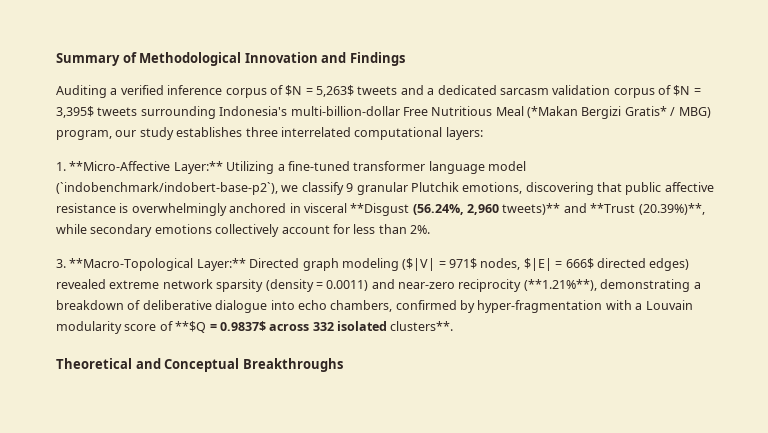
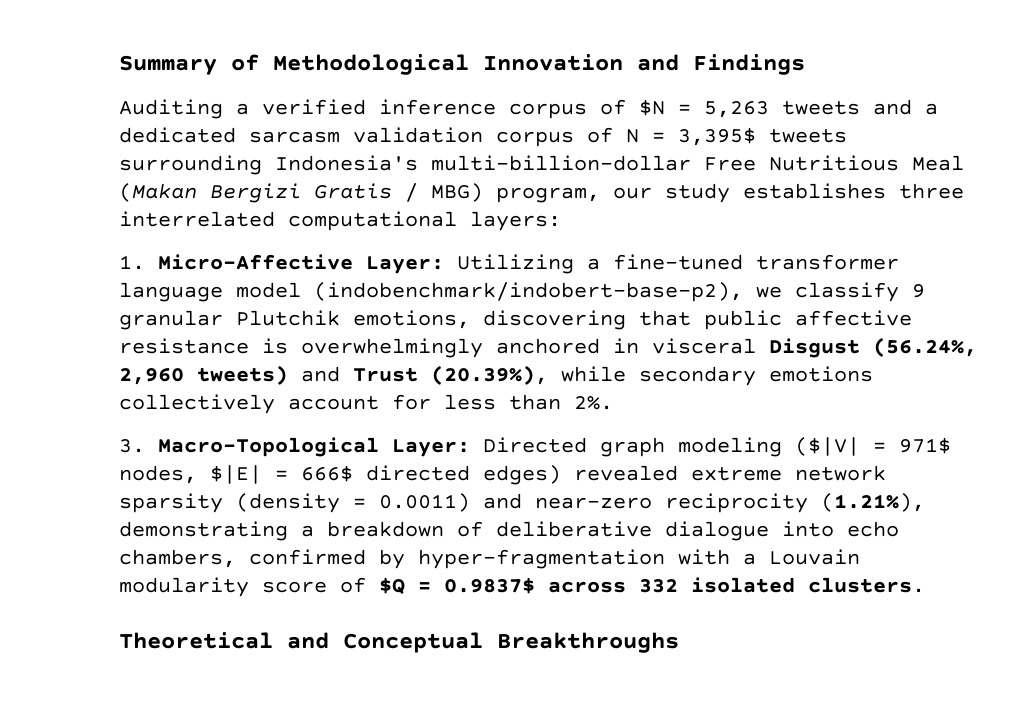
[316,85,354,97] 5,263$ -> [704,101,769,118] 5,263
[673,85,691,96] $N -> [626,129,639,143] N
[527,106,667,119] (*Makan Bergizi Gratis* -> [119,183,392,203] (Makan Bergizi Gratis
[69,161,223,174] **Micro-Affective Layer:** -> [158,254,444,274] Micro-Affective Layer:
[56,182,278,195] (`indobenchmark/indobert-base-p2`), -> [314,282,743,302] (indobenchmark/indobert-base-p2),
[350,203,410,216] **Disgust -> [769,338,860,358] Disgust
[502,203,705,215] tweets)** and **Trust (20.39%)**, -> [197,365,548,385] tweets) and Trust (20.39%),
[69,258,246,271] **Macro-Topological Layer:** -> [158,437,470,457] Macro-Topological Layer:
[523,279,597,291] (**1.21%**), -> [821,493,925,512] (1.21%),
[175,321,207,333] **$Q -> [379,577,405,594] $Q
[390,321,454,331] clusters**. -> [808,577,925,593] clusters.

